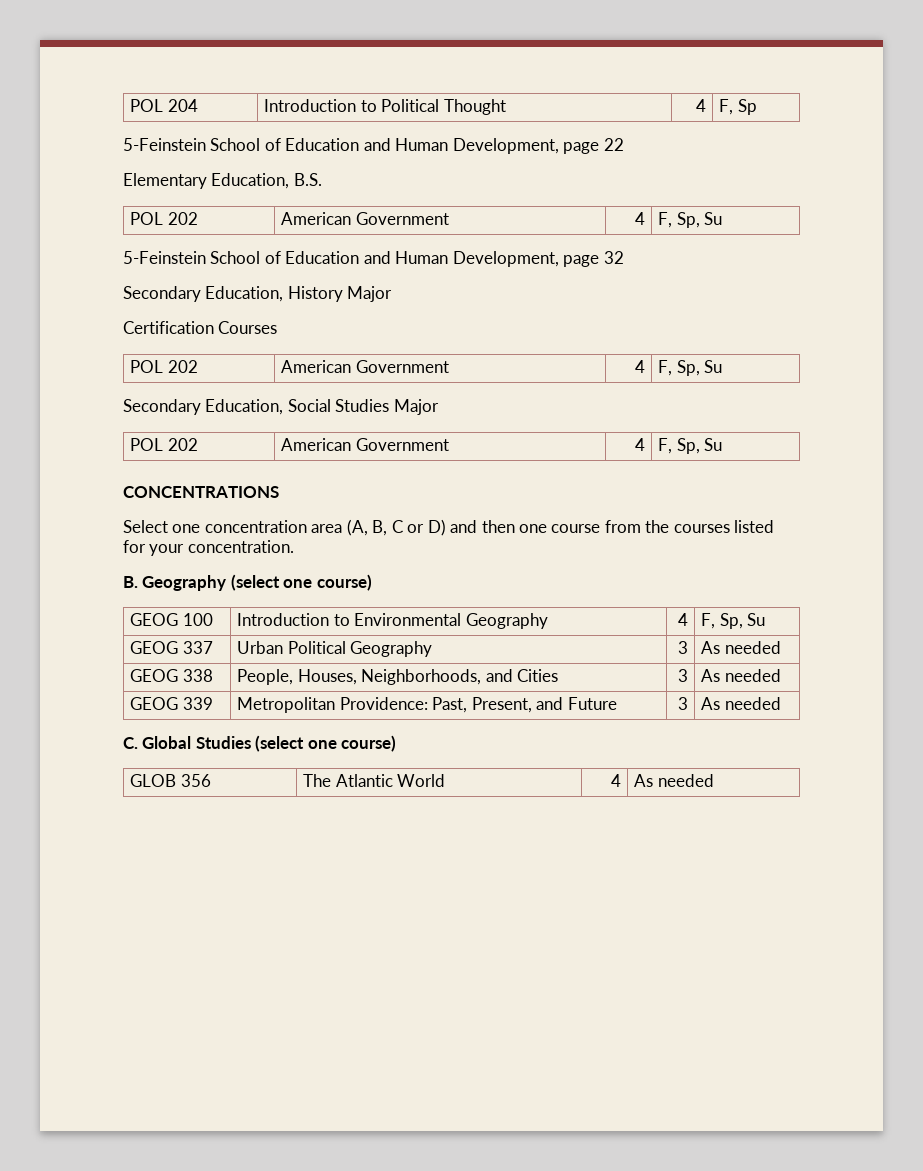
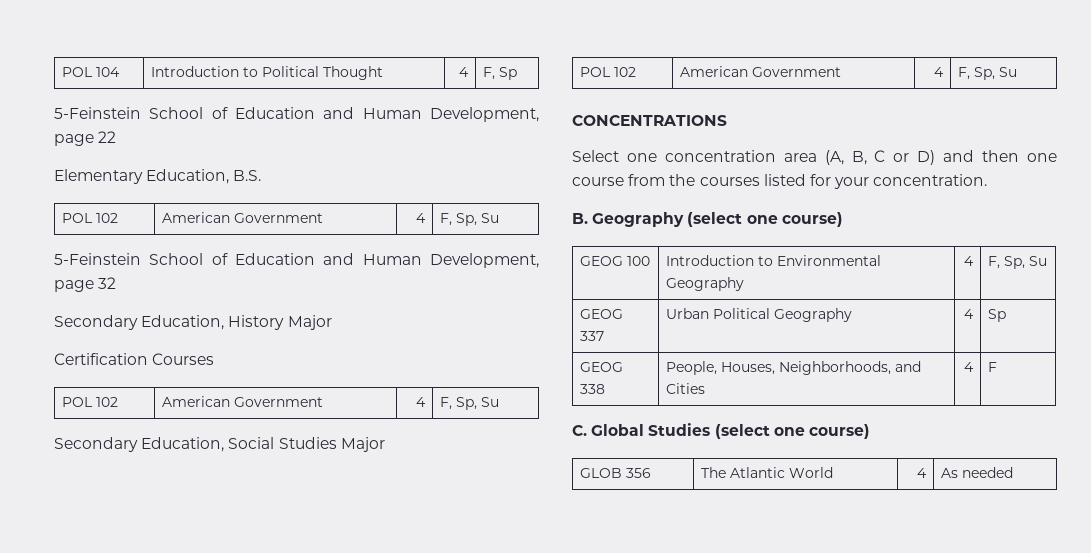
[130,99,198,112] POL 204 -> [62,67,121,77] POL 104
[167,212,198,225] 202 -> [96,213,119,223] 102
[167,360,198,373] 202 -> [96,397,119,407] 102
[167,438,198,451] 202 -> [614,67,637,77] 102
[677,641,688,654] [701,641,781,654] 3 | As needed -> [963,309,974,319] [988,309,1007,322] 4 | Sp
[677,669,688,682] [701,669,781,682] [130,697,213,710] [237,697,617,713] [677,697,688,710] [701,697,781,710] 3 | As needed // GEOG 339 | Metropolitan Providence: Past, Present, and Future | 3 | As needed -> [963,362,974,372] [988,362,998,372] 4 | F

